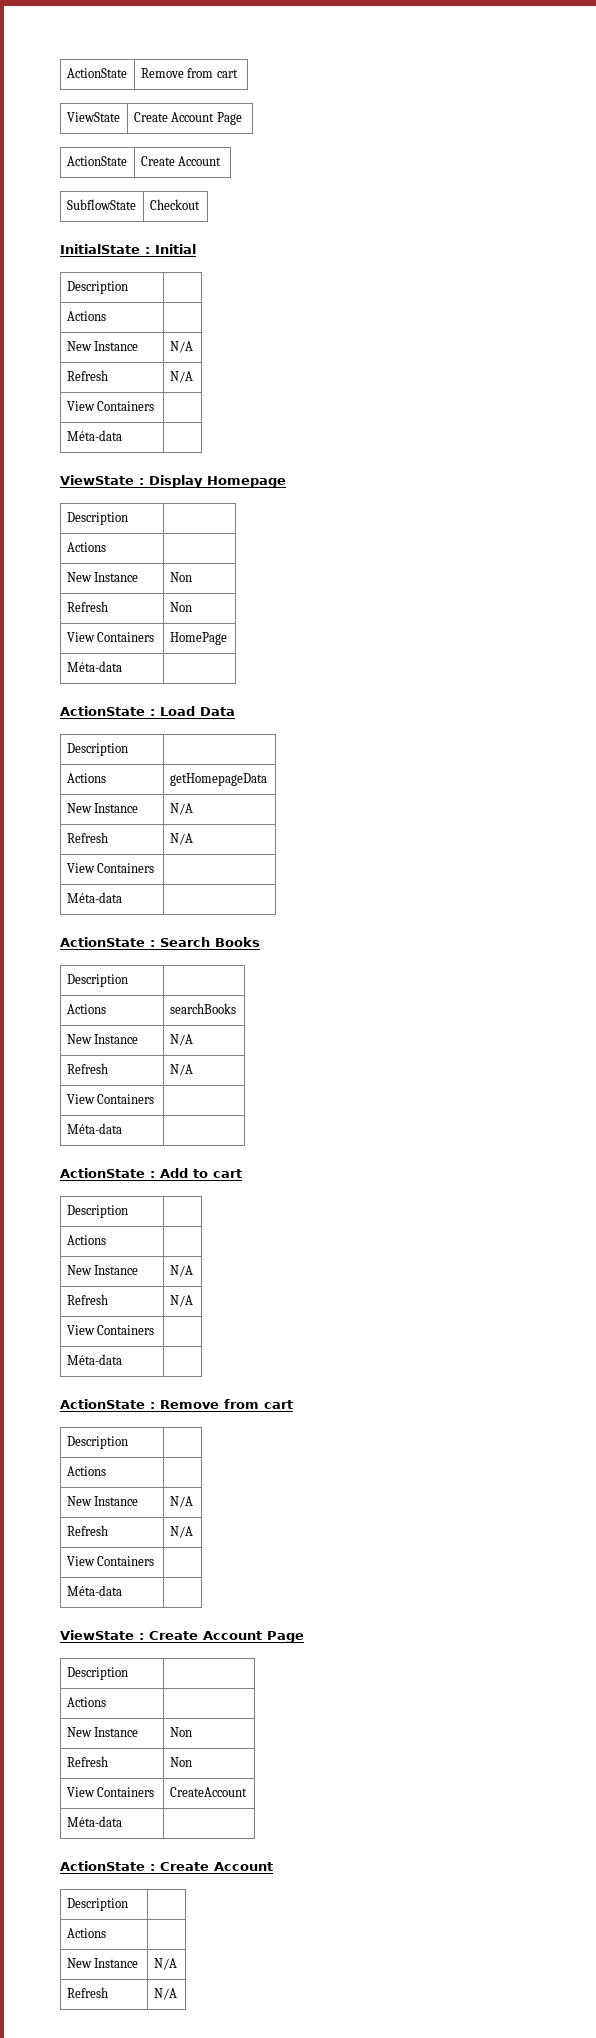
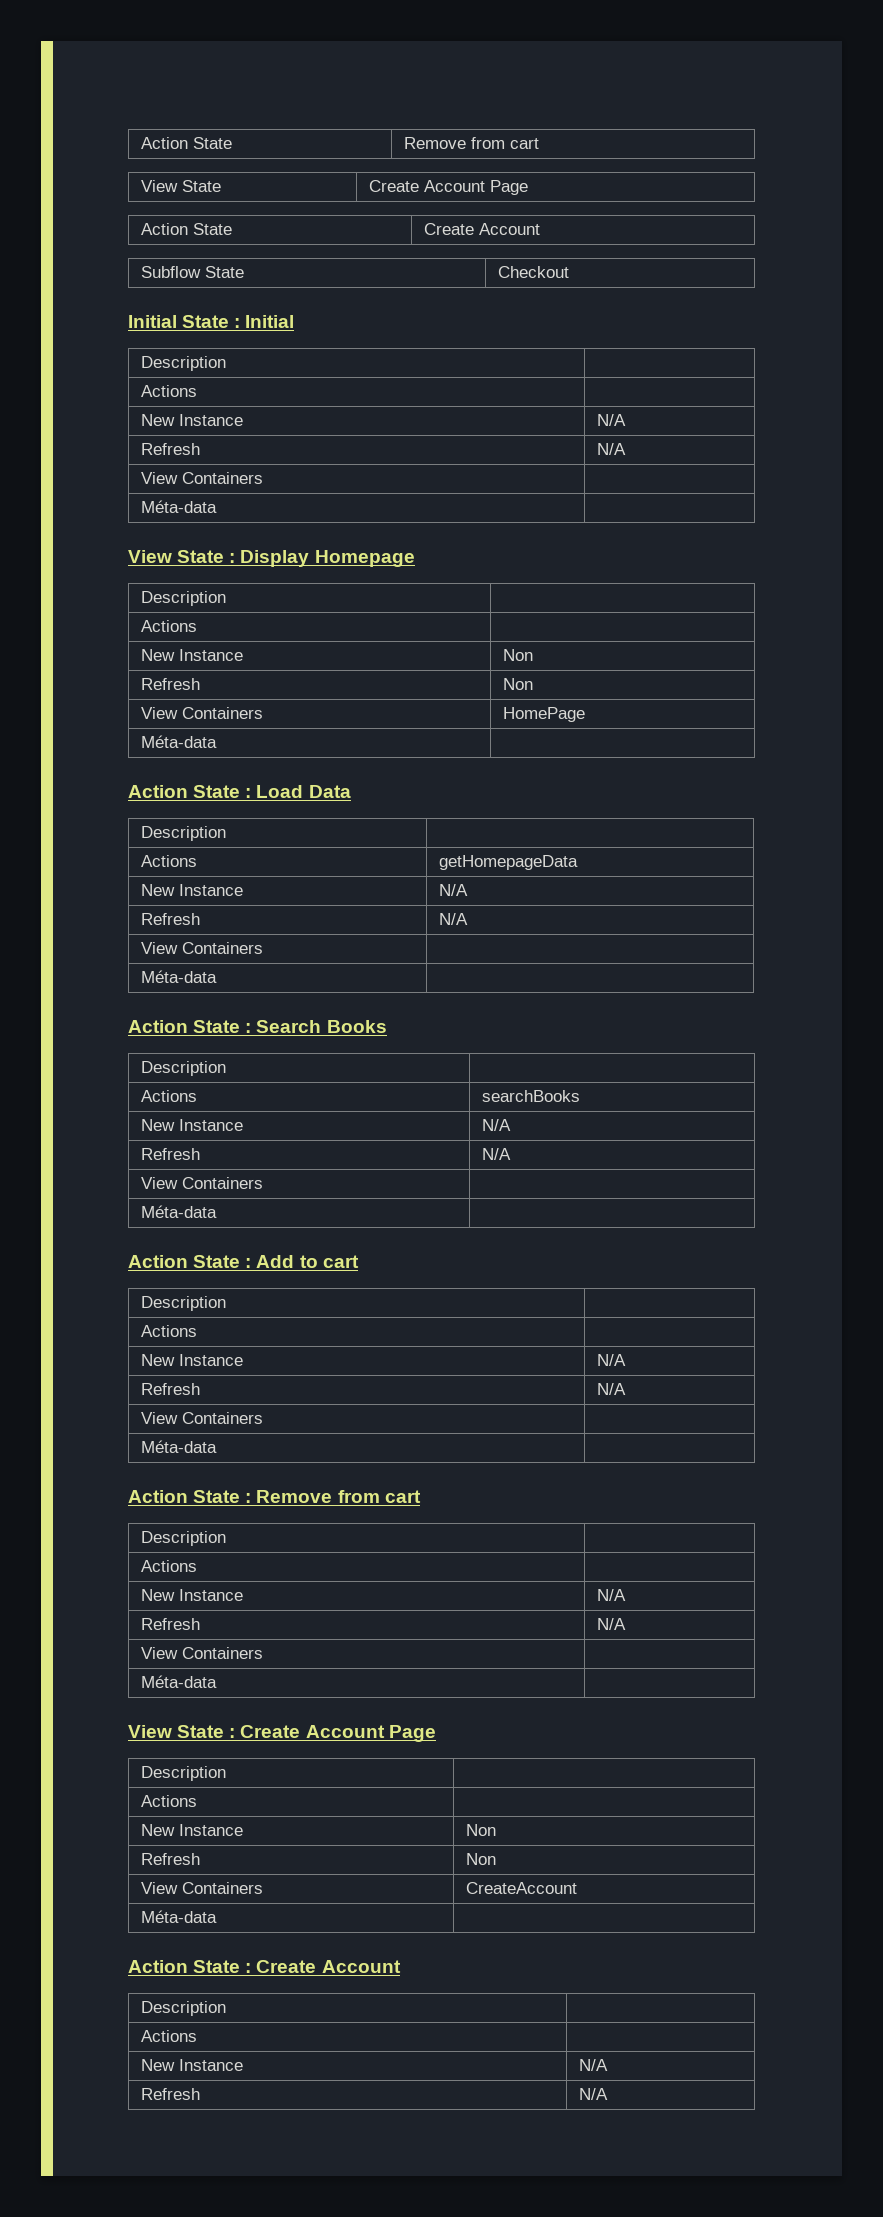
[66,68,127,78] [140,68,238,78] [66,112,120,122] [133,112,242,125] [66,156,127,166] [140,156,222,166] [66,199,136,210] ActionState | Remove from cart // ViewState | Create Account Page // ActionState | Create Account // SubflowState -> [141,137,233,149] [404,137,540,149] [141,180,222,192] [369,180,529,195] [141,223,233,235] [424,223,541,235] [141,266,245,278] Action State | Remove from cart // View State | Create Account Page // Action State | Create Account // Subflow State
[60,244,140,254] InitialState -> [128,315,230,328] Initial State
[60,475,134,485] ViewState -> [128,550,225,563] View State
[60,706,145,716] ActionState -> [128,785,241,798] Action State
[60,937,145,947] ActionState -> [128,1020,241,1033] Action State
[60,1168,145,1178] ActionState -> [128,1255,241,1268] Action State
[60,1399,145,1409] ActionState -> [128,1490,241,1503] Action State
[60,1630,134,1640] ViewState -> [128,1725,225,1738] View State
[60,1861,145,1871] ActionState -> [128,1960,241,1973] Action State

